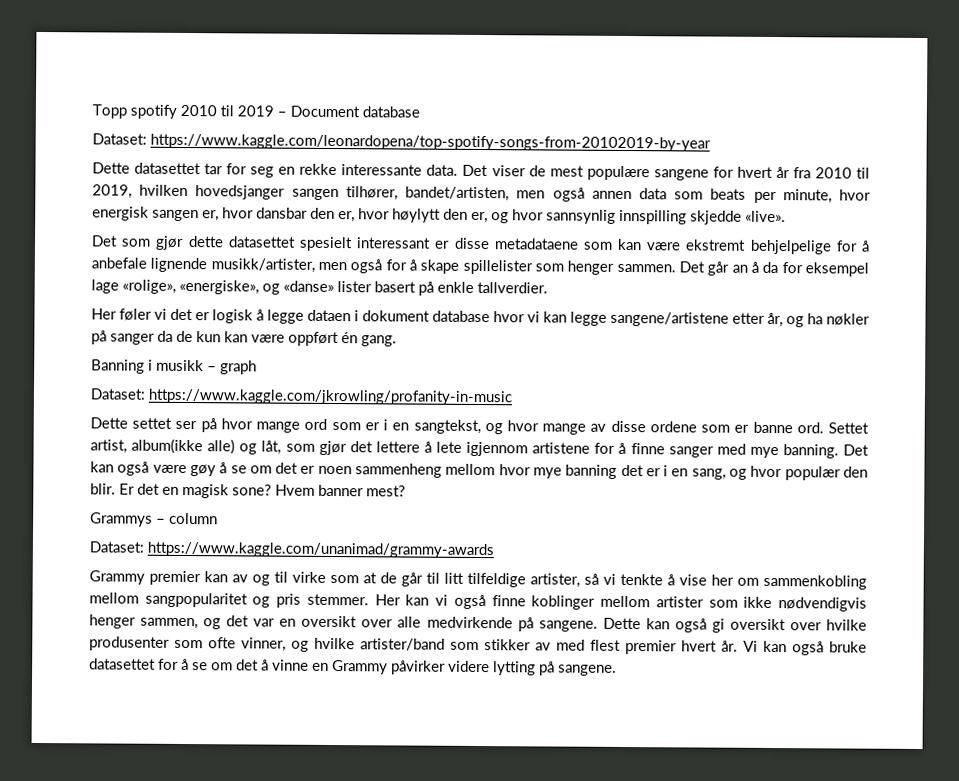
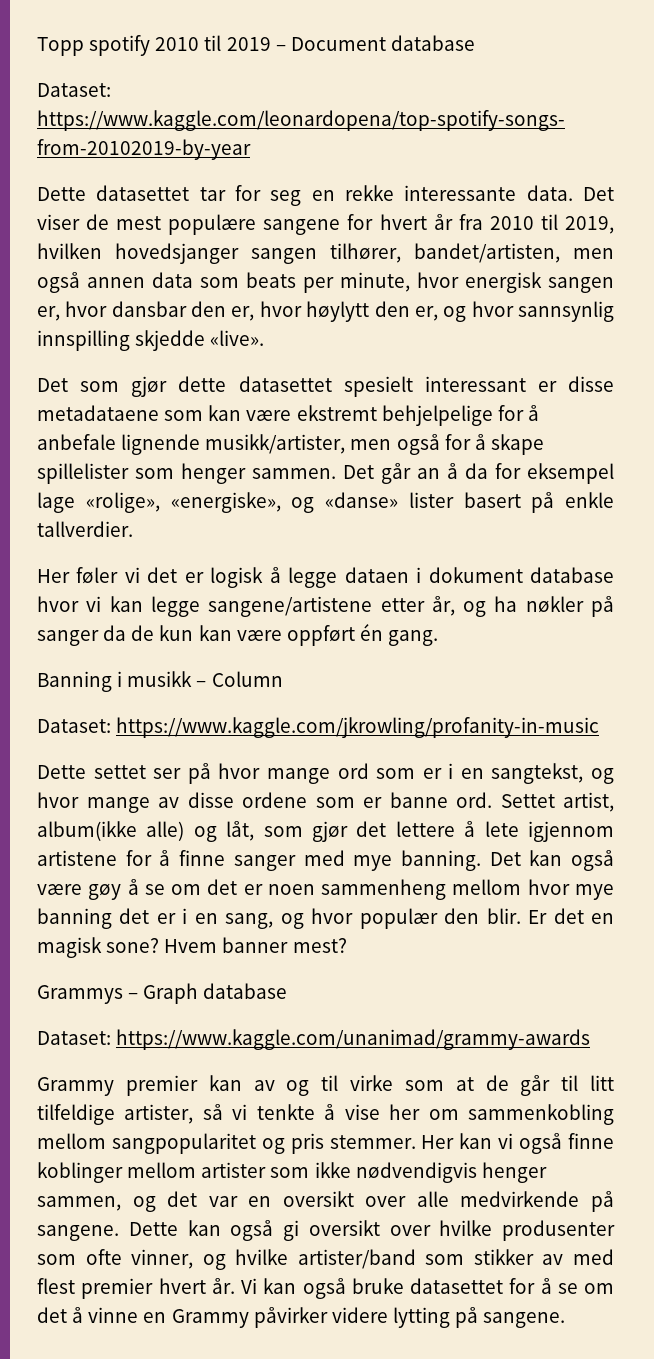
[220,360,257,375] graph -> [211,671,283,687] Column
[169,512,218,525] column -> [143,983,288,1004] Graph database

